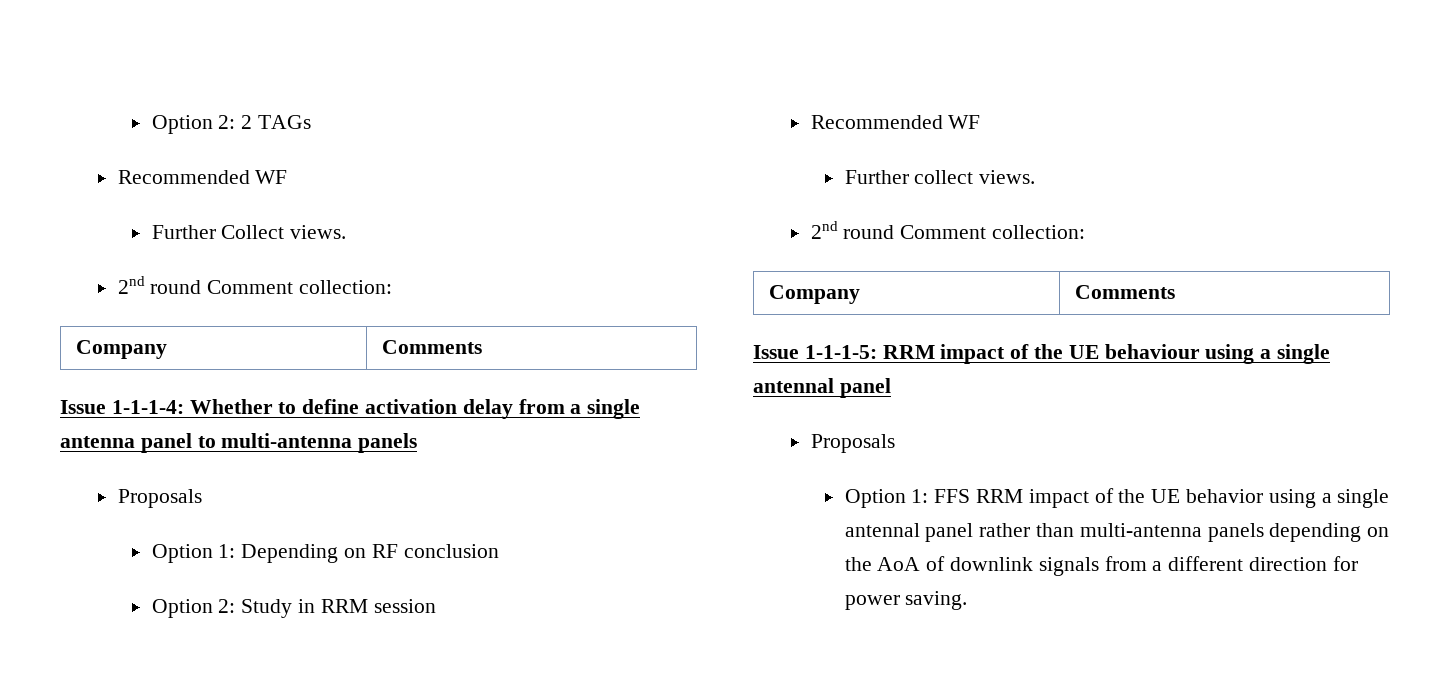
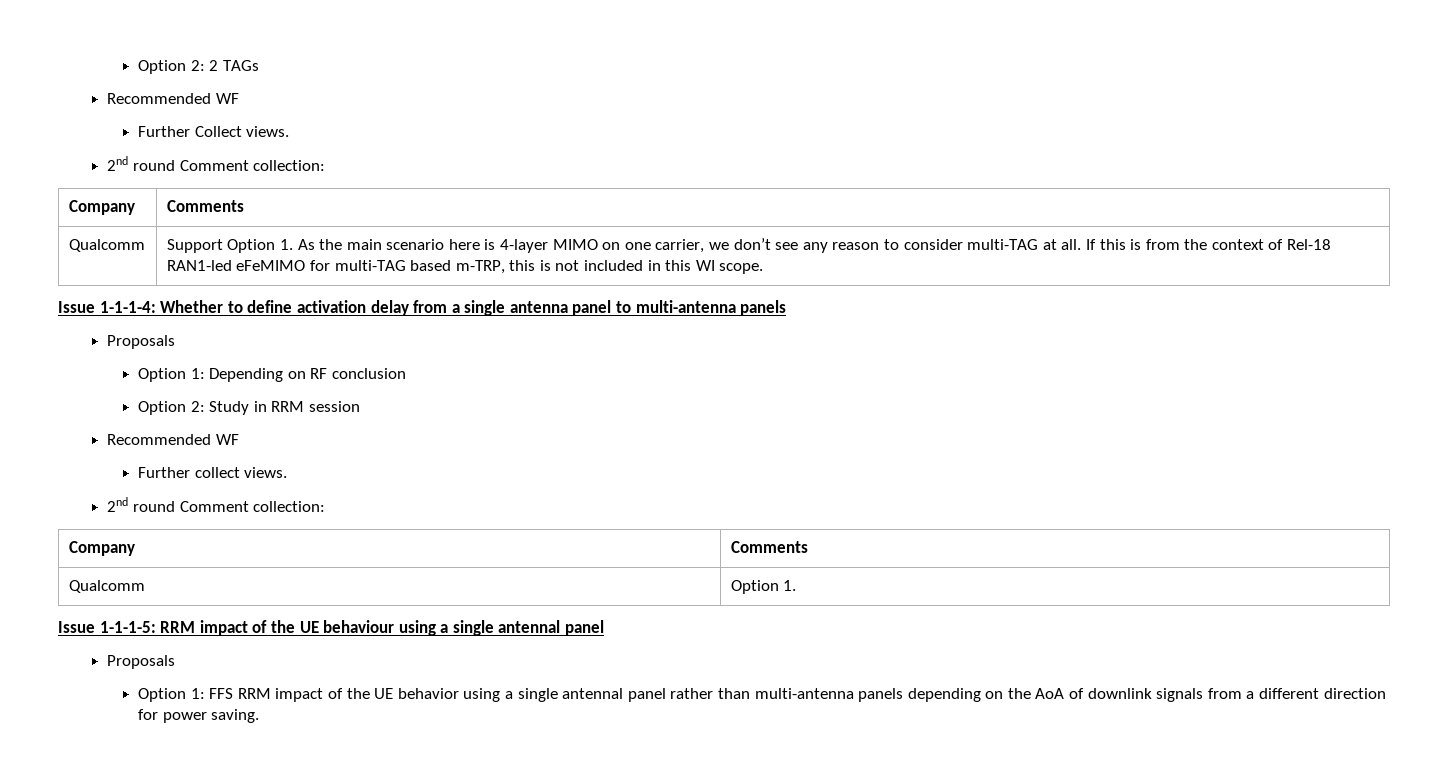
(483, 347) none -> [68,239,145,252] [166,238,1332,253] [166,260,764,274] // Qualcomm | Support Option 1. As the main scenario here is 4-layer MIMO on one carrier, we don’t see any reason to consider multi-TAG at all. If this is from the context of Rel-18 RAN1-led eFeMIMO for multi-TAG based m-TRP, this is not included in this WI scope.
(1176, 292) none -> [68,580,145,593] [730,580,797,594] // Qualcomm | Option 1.

